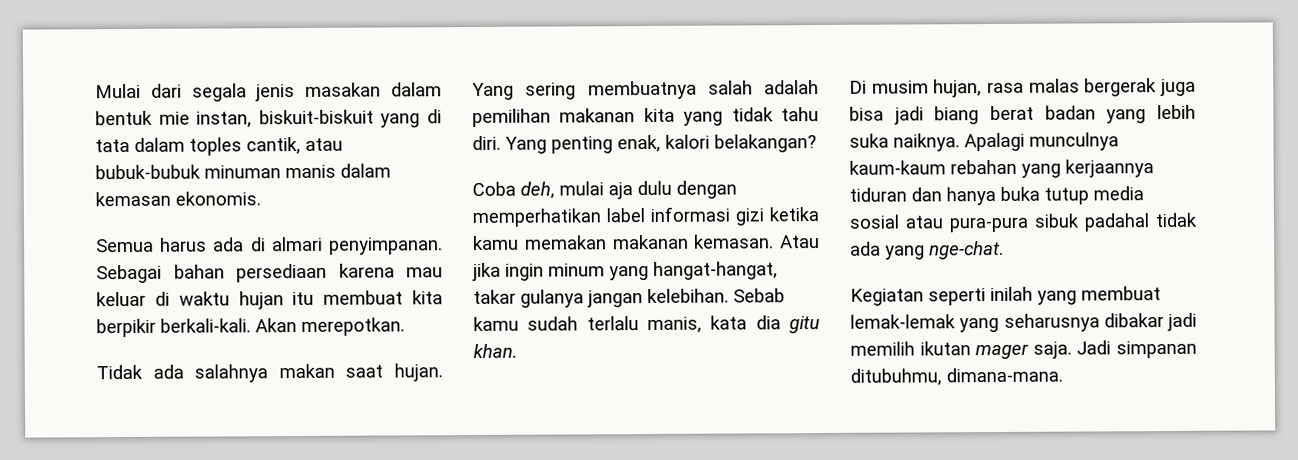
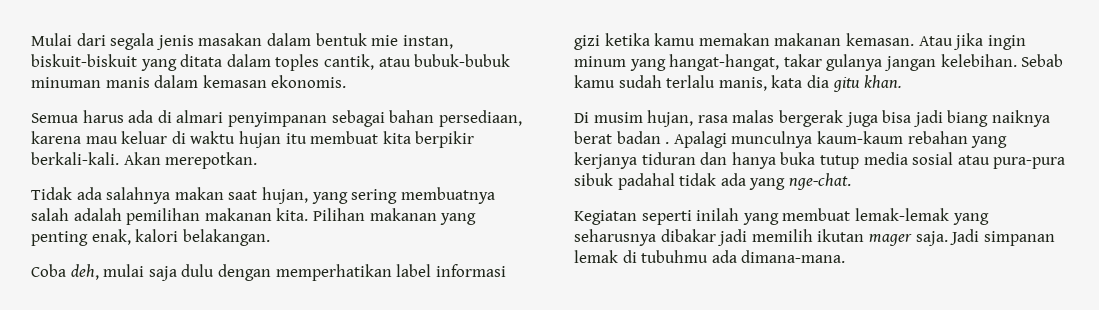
[427,109,442,124] [95,138,130,153] di tata -> [180,54,223,67] ditata
[329,237,443,255] [96,263,327,284] penyimpanan. Sebagai bahan persediaan -> [227,110,522,127] penyimpanan sebagai bahan persediaan,
[394,363,443,382] [472,82,514,101] hujan. Yang -> [261,187,348,204] hujan, yang
[643,107,819,126] [472,135,547,154] kita yang tidak tahu diri. Yang -> [276,208,477,225] kita. Pilihan makanan yang
[714,134,817,153] belakangan? -> [182,229,270,246] belakangan.
[608,182,633,200] aja -> [148,266,177,281] saja
(980, 115) none -> [991,110,1050,127] naiknya
[1106,104,1196,124] [849,133,960,152] yang lebih suka naiknya. -> [665,142,670,144] .
[1065,159,1154,178] kerjaannya -> [574,152,637,169] kerjanya
[850,368,942,386] ditubuhmu, -> [574,250,737,263] lemak di tubuhmu ada

